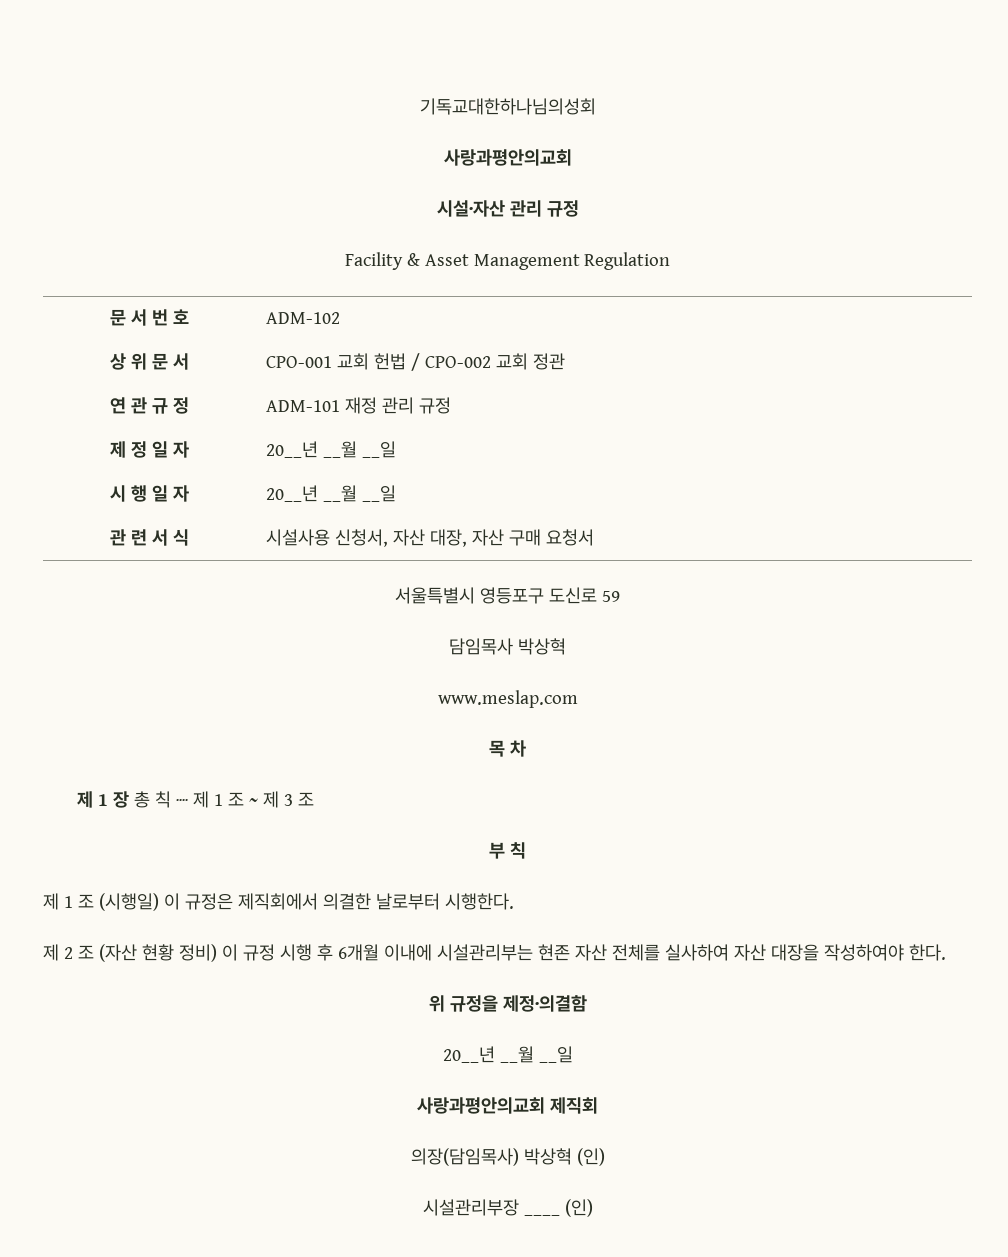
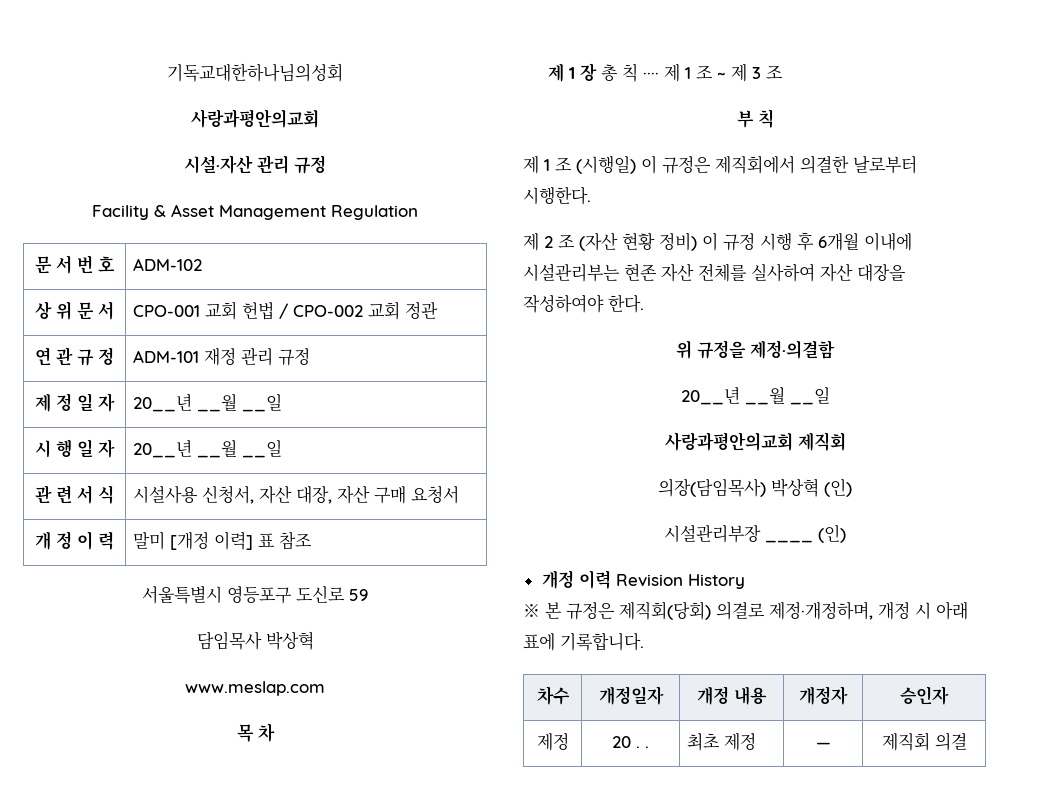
(595, 537) none -> [35,531,114,550] [132,531,312,550] // 개 정 이 력 | 말미 [개정 이력] 표 참조
(593, 1208) none -> [541,570,745,589] [523,601,968,620] [523,633,644,651] [536,686,570,705] [598,686,664,705] [697,686,767,705] [799,686,848,705] [900,686,949,705] [536,732,569,751] [612,736,649,748] [686,732,756,751] [815,742,831,748] [881,732,967,751] // 개정 이력 Revision History // ※ 본 규정은 제직회(당회) 의결로 제정·개정하며, 개정 시 아래 표에 기록합니다. // 차수 | 개정일자 | 개정 내용 | 개정자 | 승인자 // 제정 | 20 . . | 최초 제정 | — | 제직회 의결

